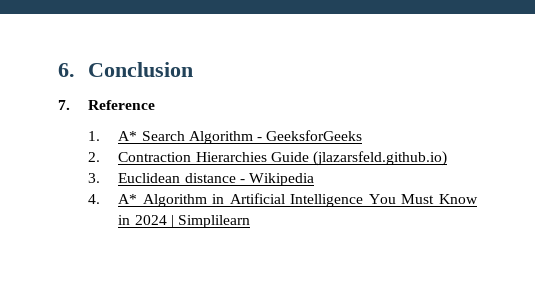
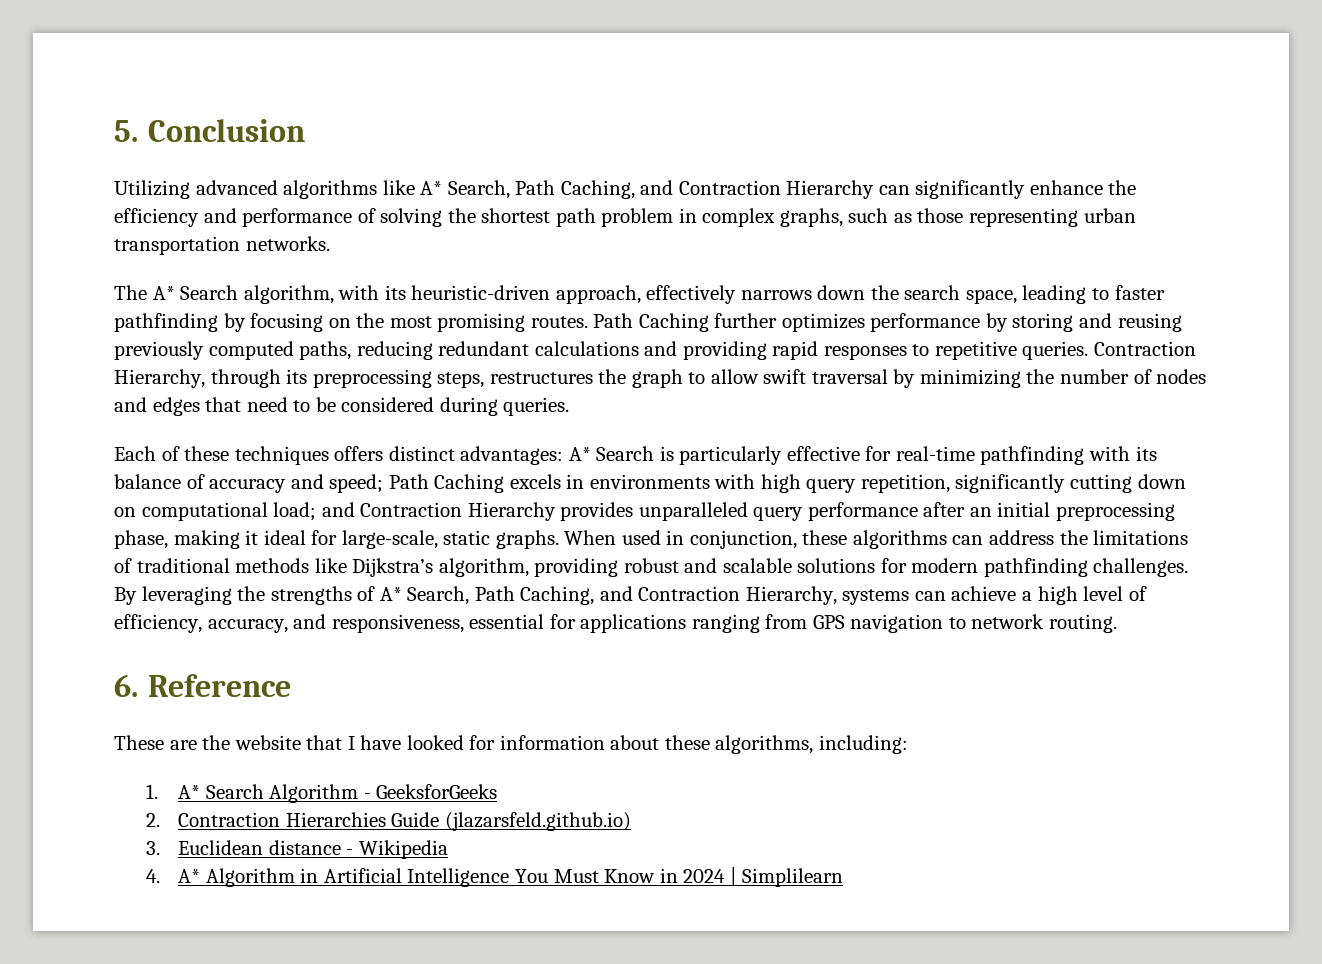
[58,63,75,77] 6. -> [114,120,138,142] 5.
[58,100,156,110] 7. Reference -> [114,180,1137,199] [114,208,1136,227] [114,236,330,255] [114,285,1165,304] [114,313,1182,332] [114,341,1196,360] [114,369,1207,388] [114,397,570,416] [114,446,1157,465] [114,474,1186,493] [114,502,1175,521] [114,530,1189,549] [114,558,1189,577] [114,586,1147,605] [114,614,1117,633] [114,674,292,697] [114,735,908,754] Utilizing advanced algorithms like A* Search, Path Caching, and Contraction Hierarchy can significantly enhance the efficiency and performance of solving the shortest path problem in complex graphs, such as those representing urban transportation networks. // The A* Search algorithm, with its heuristic-driven approach, effectively narrows down the search space, leading to faster pathfinding by focusing on the most promising routes. Path Caching further optimizes performance by storing and reusing previously computed paths, reducing redundant calculations and providing rapid responses to repetitive queries. Contraction Hierarchy, through its preprocessing steps, restructures the graph to allow swift traversal by minimizing the number of nodes and edges that need to be considered during queries. // Each of these techniques offers distinct advantages: A* Search is particularly effective for real-time pathfinding with its balance of accuracy and speed; Path Caching excels in environments with high query repetition, significantly cutting down on computational load; and Contraction Hierarchy provides unparalleled query performance after an initial preprocessing phase, making it ideal for large-scale, static graphs. When used in conjunction, these algorithms can address the limitations of traditional methods like Dijkstra’s algorithm, providing robust and scalable solutions for modern pathfinding challenges. By leveraging the strengths of A* Search, Path Caching, and Contraction Hierarchy, systems can achieve a high level of efficiency, accuracy, and responsiveness, essential for applications ranging from GPS navigation to network routing. // 6. Reference // These are the website that I have looked for information about these algorithms, including:

